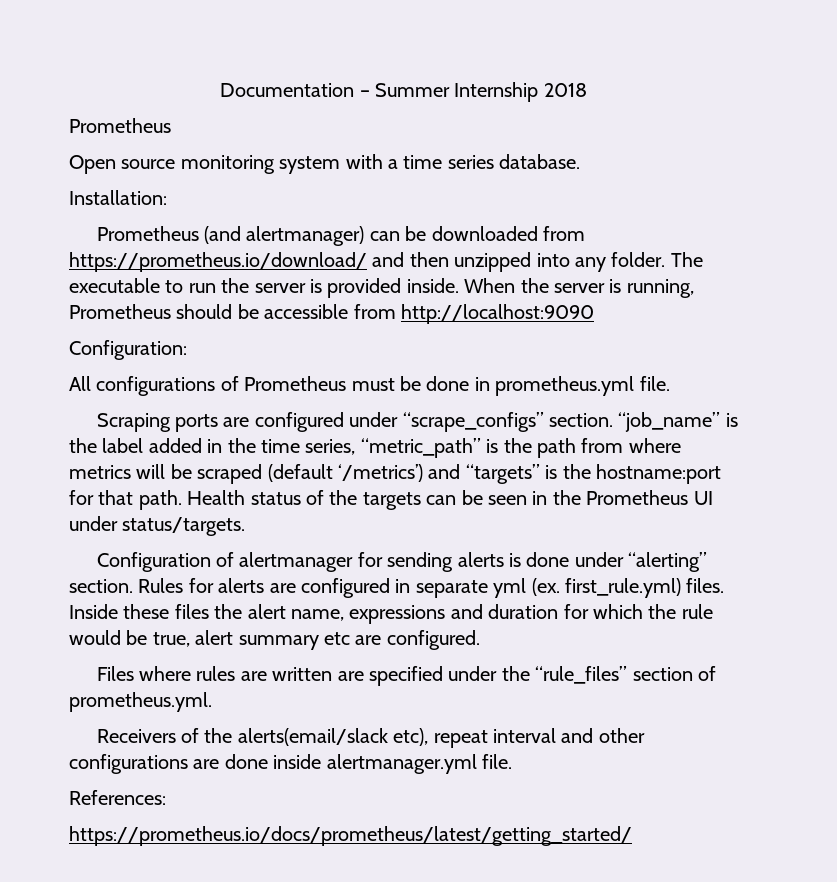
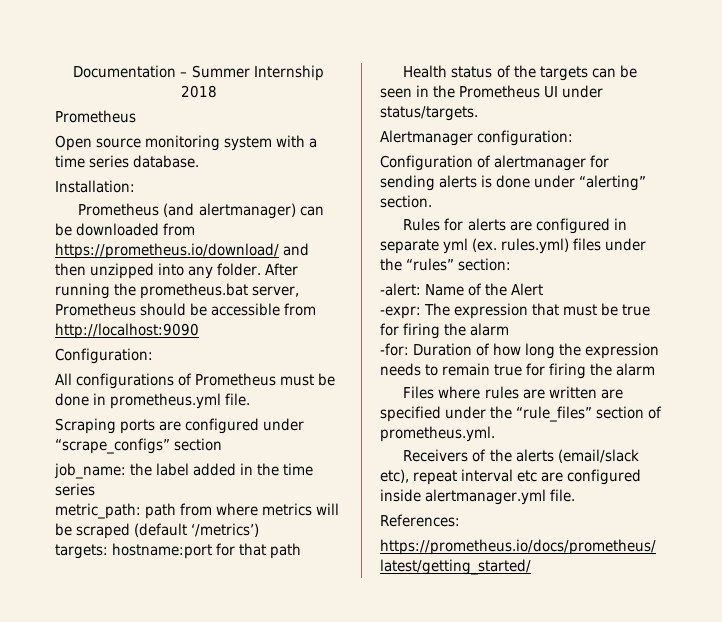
[670,252,703,267] [69,278,694,298] The executable to run the server is provided inside. When the server is running, -> [265,263,299,276] [55,283,300,299] After running the prometheus.bat server,
[549,412,738,432] section. “job_name” is -> [174,438,223,451] [54,463,126,479] section // job_name:
[305,438,532,458] series, “metric_path” is the -> [55,483,95,496] [55,503,141,519] series // metric_path:
[428,464,591,484] and “targets” is the -> [55,544,108,559] // targets:
[138,490,182,510] path. -> [270,543,302,559] path //
(246, 526) none -> [380,130,574,146] // Alertmanager configuration:
(133, 586) none -> (432, 201) //
[564,578,725,598] [69,604,713,624] [69,630,480,650] first_rule.yml) files. Inside these files the alert name, expressions and duration for which the rule would be true, alert summary etc are configured. -> [501,238,647,254] [380,258,512,271] [380,283,544,296] [380,303,651,319] [380,323,510,339] [380,343,660,359] [380,363,656,379] rules.yml) files under the “rules” section: // -alert: Name of the Alert // -expr: The expression that must be true for firing the alarm // -for: Duration of how long the expression needs to remain true for firing the alarm
[237,728,388,746] alerts(email/slack -> [515,449,639,463] alerts (email/slack
[561,728,645,743] [69,754,268,774] and other configurations are done -> [517,469,642,485] etc are configured

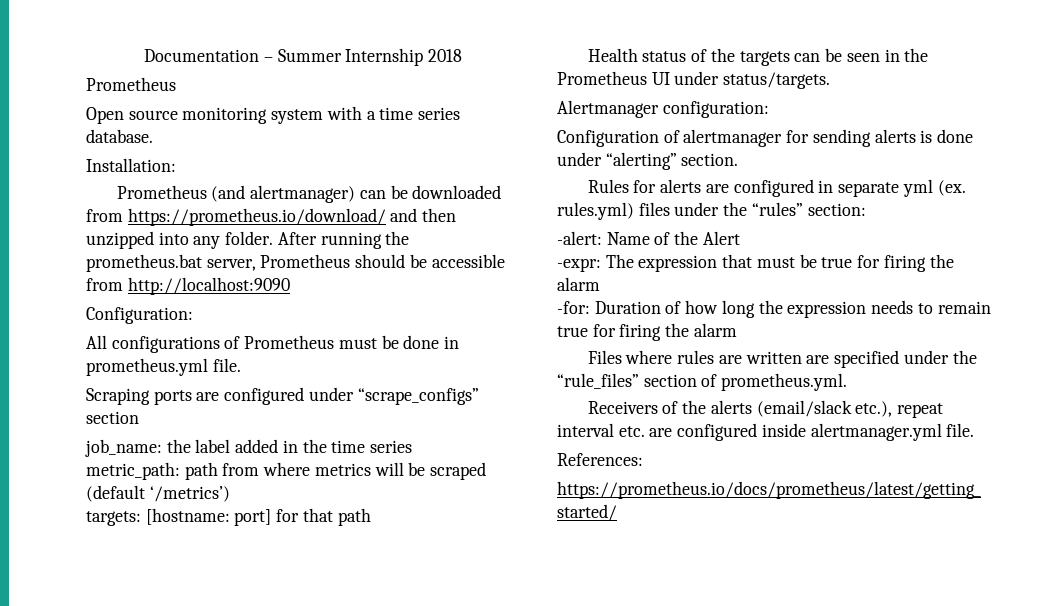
[112,543,213,559] hostname:port -> [145,508,272,526] [hostname: port]
[380,469,409,483] etc), -> [855,401,893,417] etc.),
[517,470,538,482] etc -> [618,426,645,437] etc.

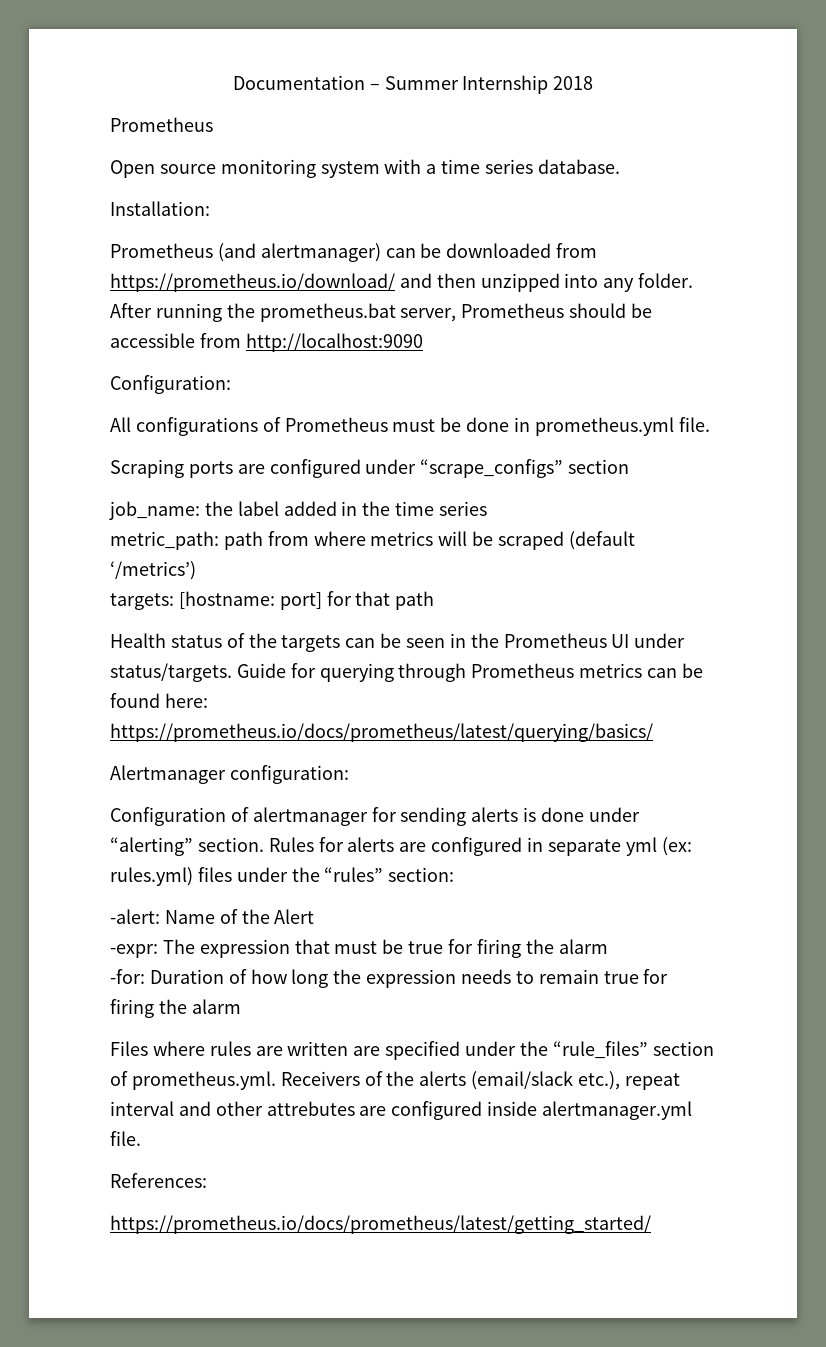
(831, 80) none -> [236,663,703,682] [110,693,208,708] [110,723,653,742] Guide for querying through Prometheus metrics can be found here: https://prometheus.io/docs/prometheus/latest/querying/basics/
(739, 159) // -> (264, 844) none
[937,180,966,196] (ex. -> [661,837,692,856] (ex:
(848, 382) // -> (276, 1080) none
[618,426,645,437] etc. -> [178,1101,355,1116] and other attrebutes

